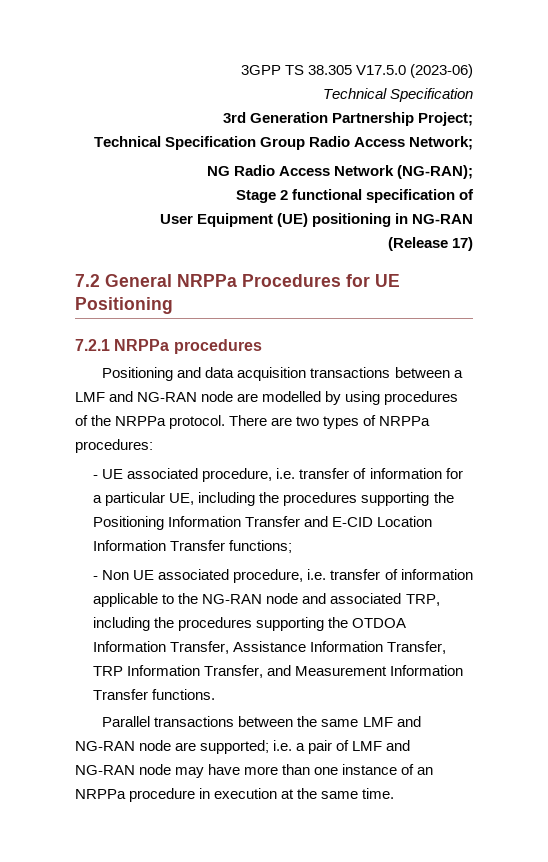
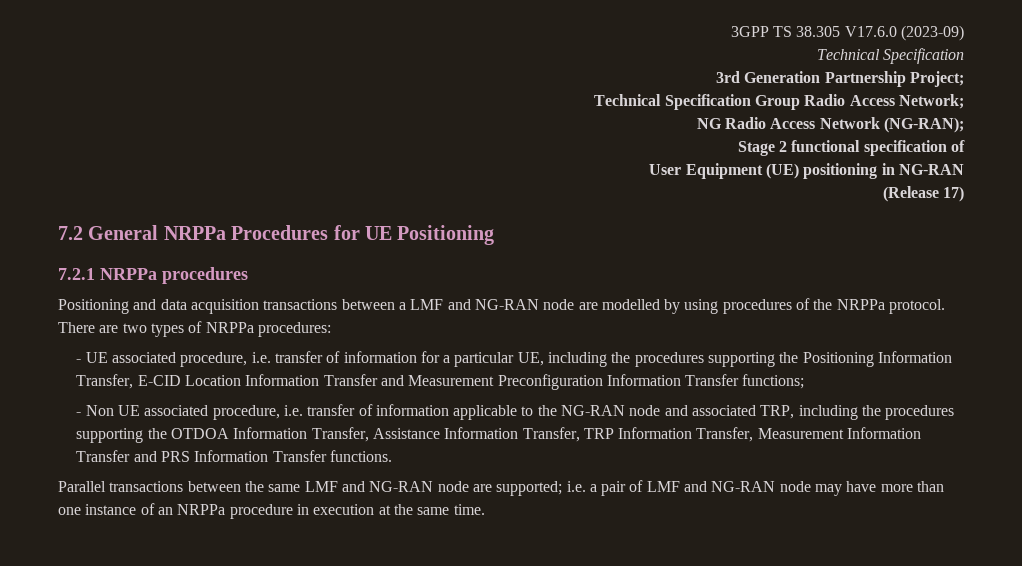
[355,64,474,78] V17.5.0 (2023-06) -> [844,25,965,41] V17.6.0 (2023-09)
[245,516,433,527] Transfer and E-CID Location -> [76,374,603,390] Transfer, E-CID Location Information Transfer and Measurement Preconfiguration
[267,665,388,676] and Measurement -> [757,427,922,439] [76,450,190,462] Measurement Information Transfer and PRS

